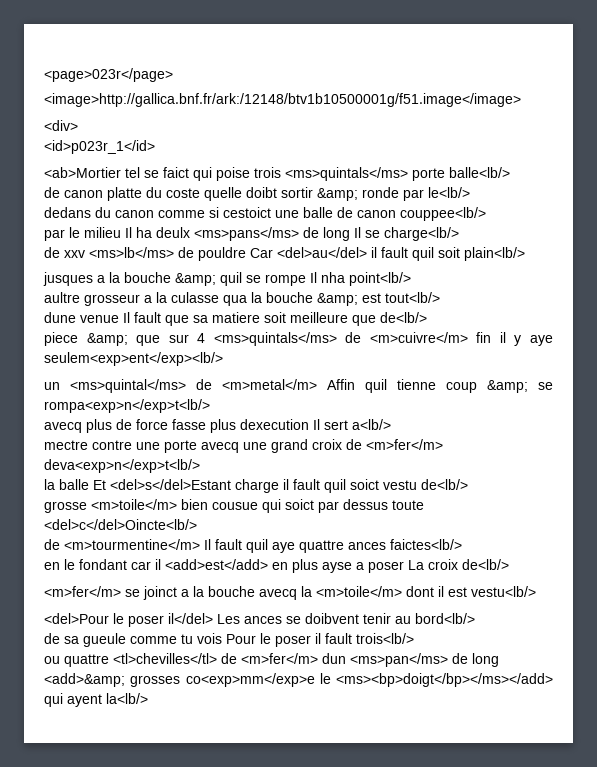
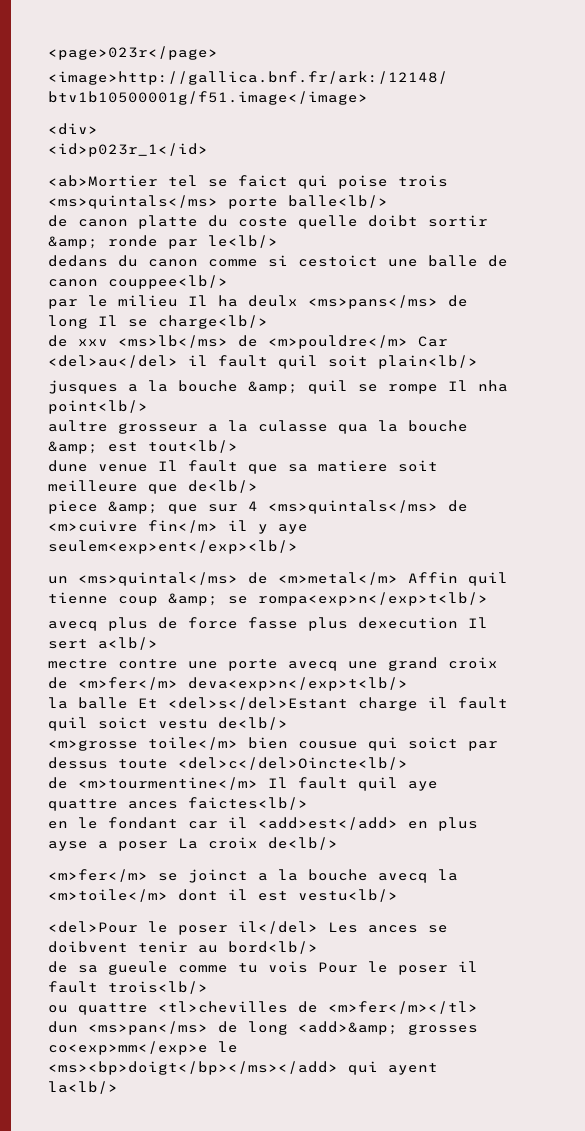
[198,247,246,261] pouldre -> [268,335,408,349] <m>pouldre</m>
[369,332,492,343] <m>cuivre</m> fin -> [48,520,218,533] <m>cuivre fin</m>
[44,499,177,513] grosse <m>toile</m> -> [48,737,238,751] <m>grosse toile</m>
[113,653,318,664] <tl>chevilles</tl> de <m>fer</m> -> [158,1001,478,1014] <tl>chevilles de <m>fer</m></tl>

